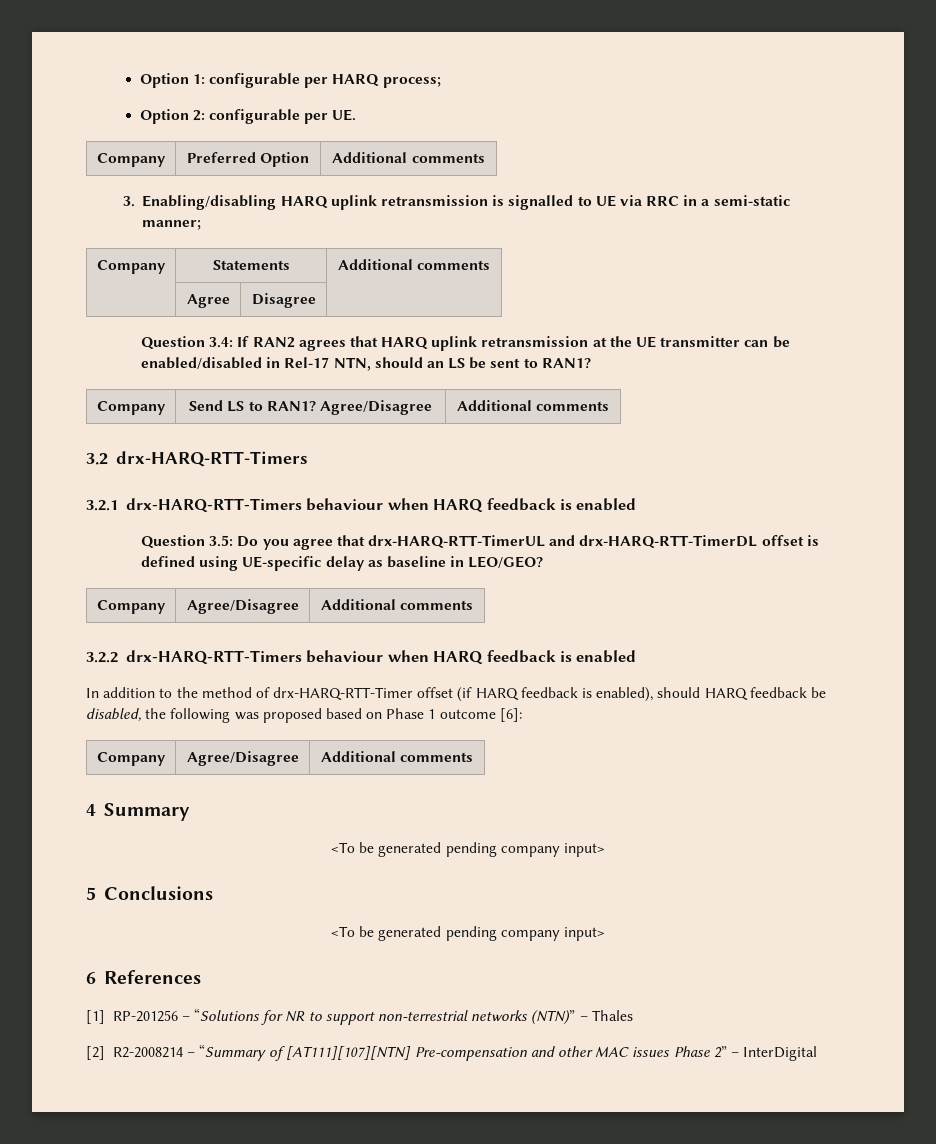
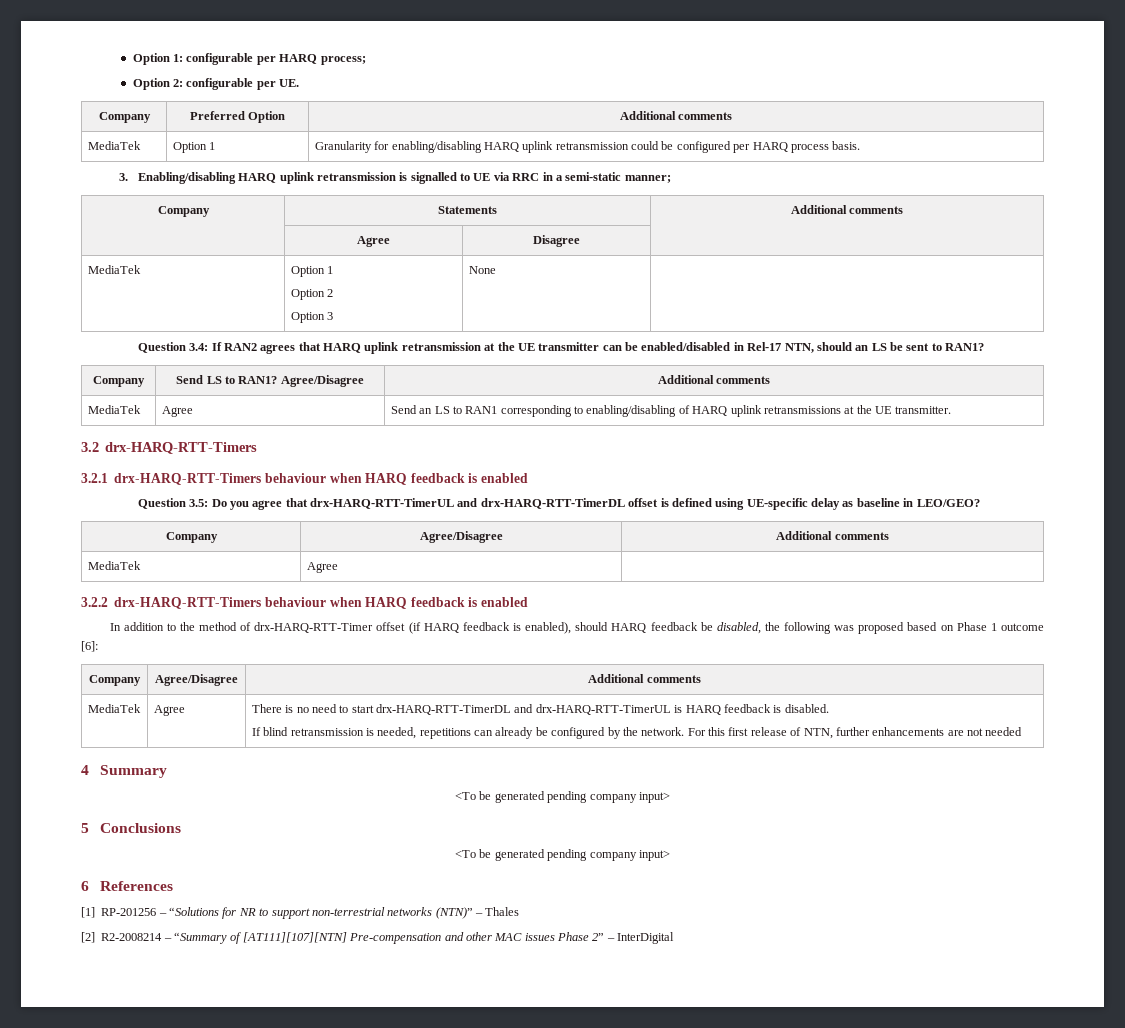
(485, 158) none -> [87,141,141,150] [172,142,216,153] [314,141,861,153] // MediaTek | Option 1 | Granularity for enabling/disabling HARQ uplink retransmission could be configured per HARQ process basis.
(316, 300) none -> [87,265,141,274] [290,266,334,277] [290,289,334,300] [290,312,334,323] [468,266,496,274] // MediaTek | Option 1 // Option 2 // Option 3 | None |
(610, 406) none -> [87,405,141,414] [161,406,193,417] [390,405,952,417] // MediaTek | Agree | Send an LS to RAN1 corresponding to enabling/disabling of HARQ uplink retransmissions at the UE transmitter.
(474, 605) none -> [87,561,141,570] [306,562,338,573] // MediaTek | Agree |
(474, 757) none -> [87,704,141,713] [153,705,185,716] [251,704,829,715] [251,727,1023,739] // MediaTek | Agree | There is no need to start drx-HARQ-RTT-TimerDL and drx-HARQ-RTT-TimerUL is HARQ feedback is disabled. // If blind retransmission is needed, repetitions can already be configured by the network. For this first release of NTN, further enhancements are not needed

